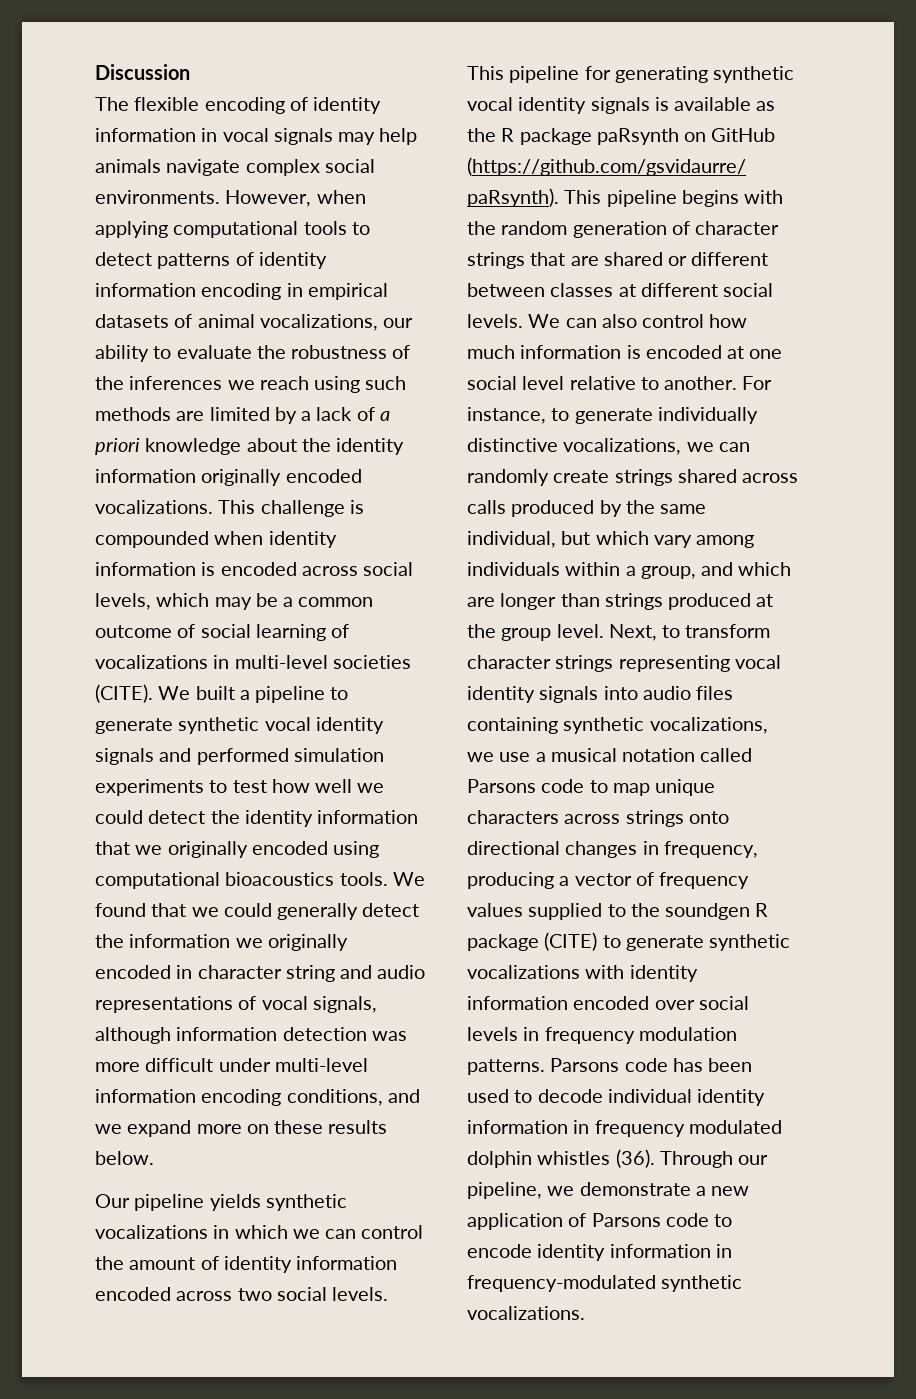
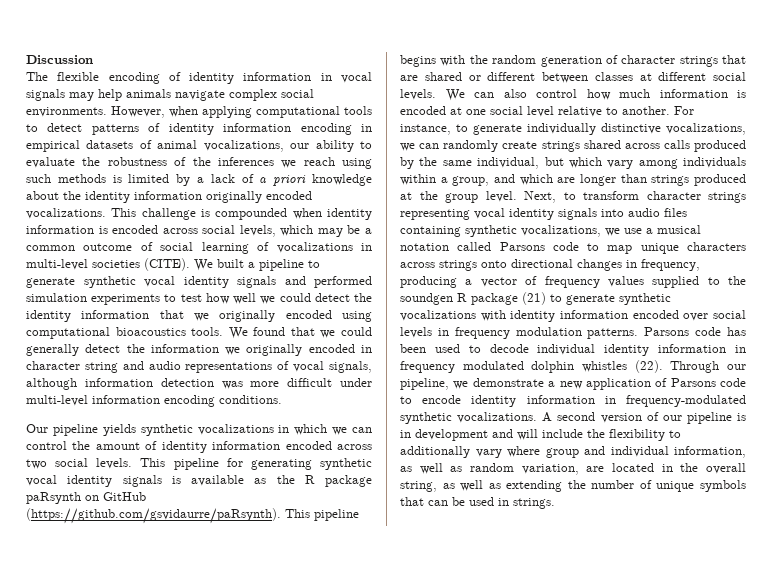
[176,411,205,421] are -> [112,175,122,183] is
[286,1089,420,1106] [95,1120,388,1137] [95,1151,154,1165] conditions, and we expand more on these results below. -> [219,395,282,404] conditions.
[544,932,598,951] (CITE) -> [522,292,546,305] (21)
[615,1149,655,1168] (36). -> [634,360,663,373] (22).
(585, 1313) none -> [542,412,746,424] [400,429,681,441] [400,446,746,458] [400,463,746,475] [400,480,746,492] [400,497,555,509] A second version of our pipeline is in development and will include the flexibility to additionally vary where group and individual information, as well as random variation, are located in the overall string, as well as extending the number of unique symbols that can be used in strings.

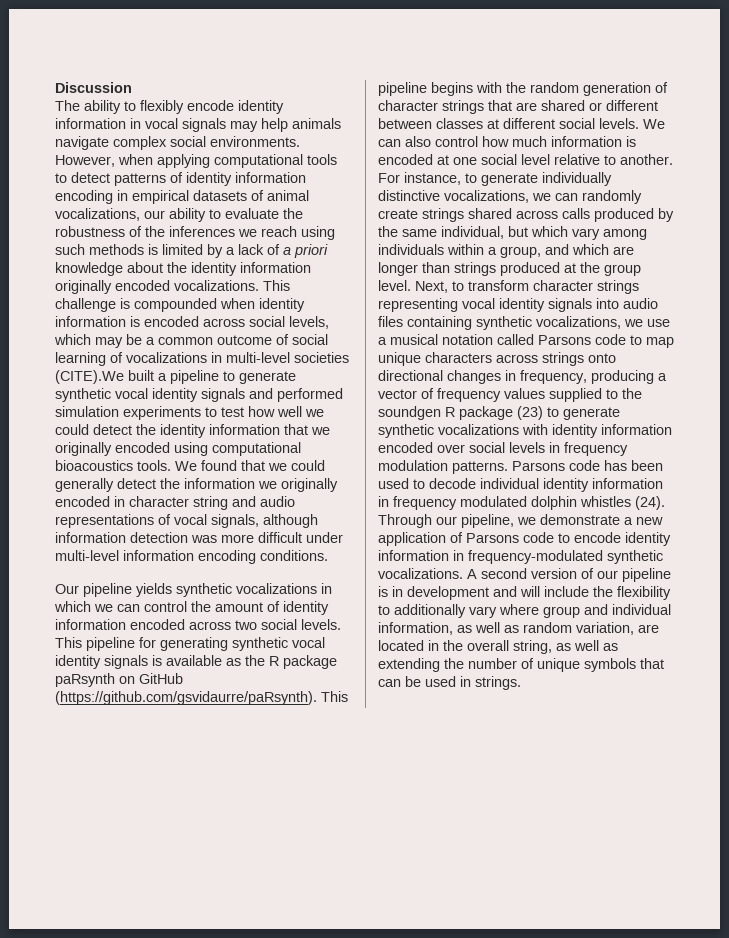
[57,72,181,84] flexible encoding of -> [84,100,234,114] ability to flexibly encode
[144,258,213,271] (CITE). We -> [55,370,124,384] (CITE).We
[522,292,546,305] (21) -> [517,406,543,420] (23)
[634,360,663,373] (22). -> [635,496,665,510] (24).

